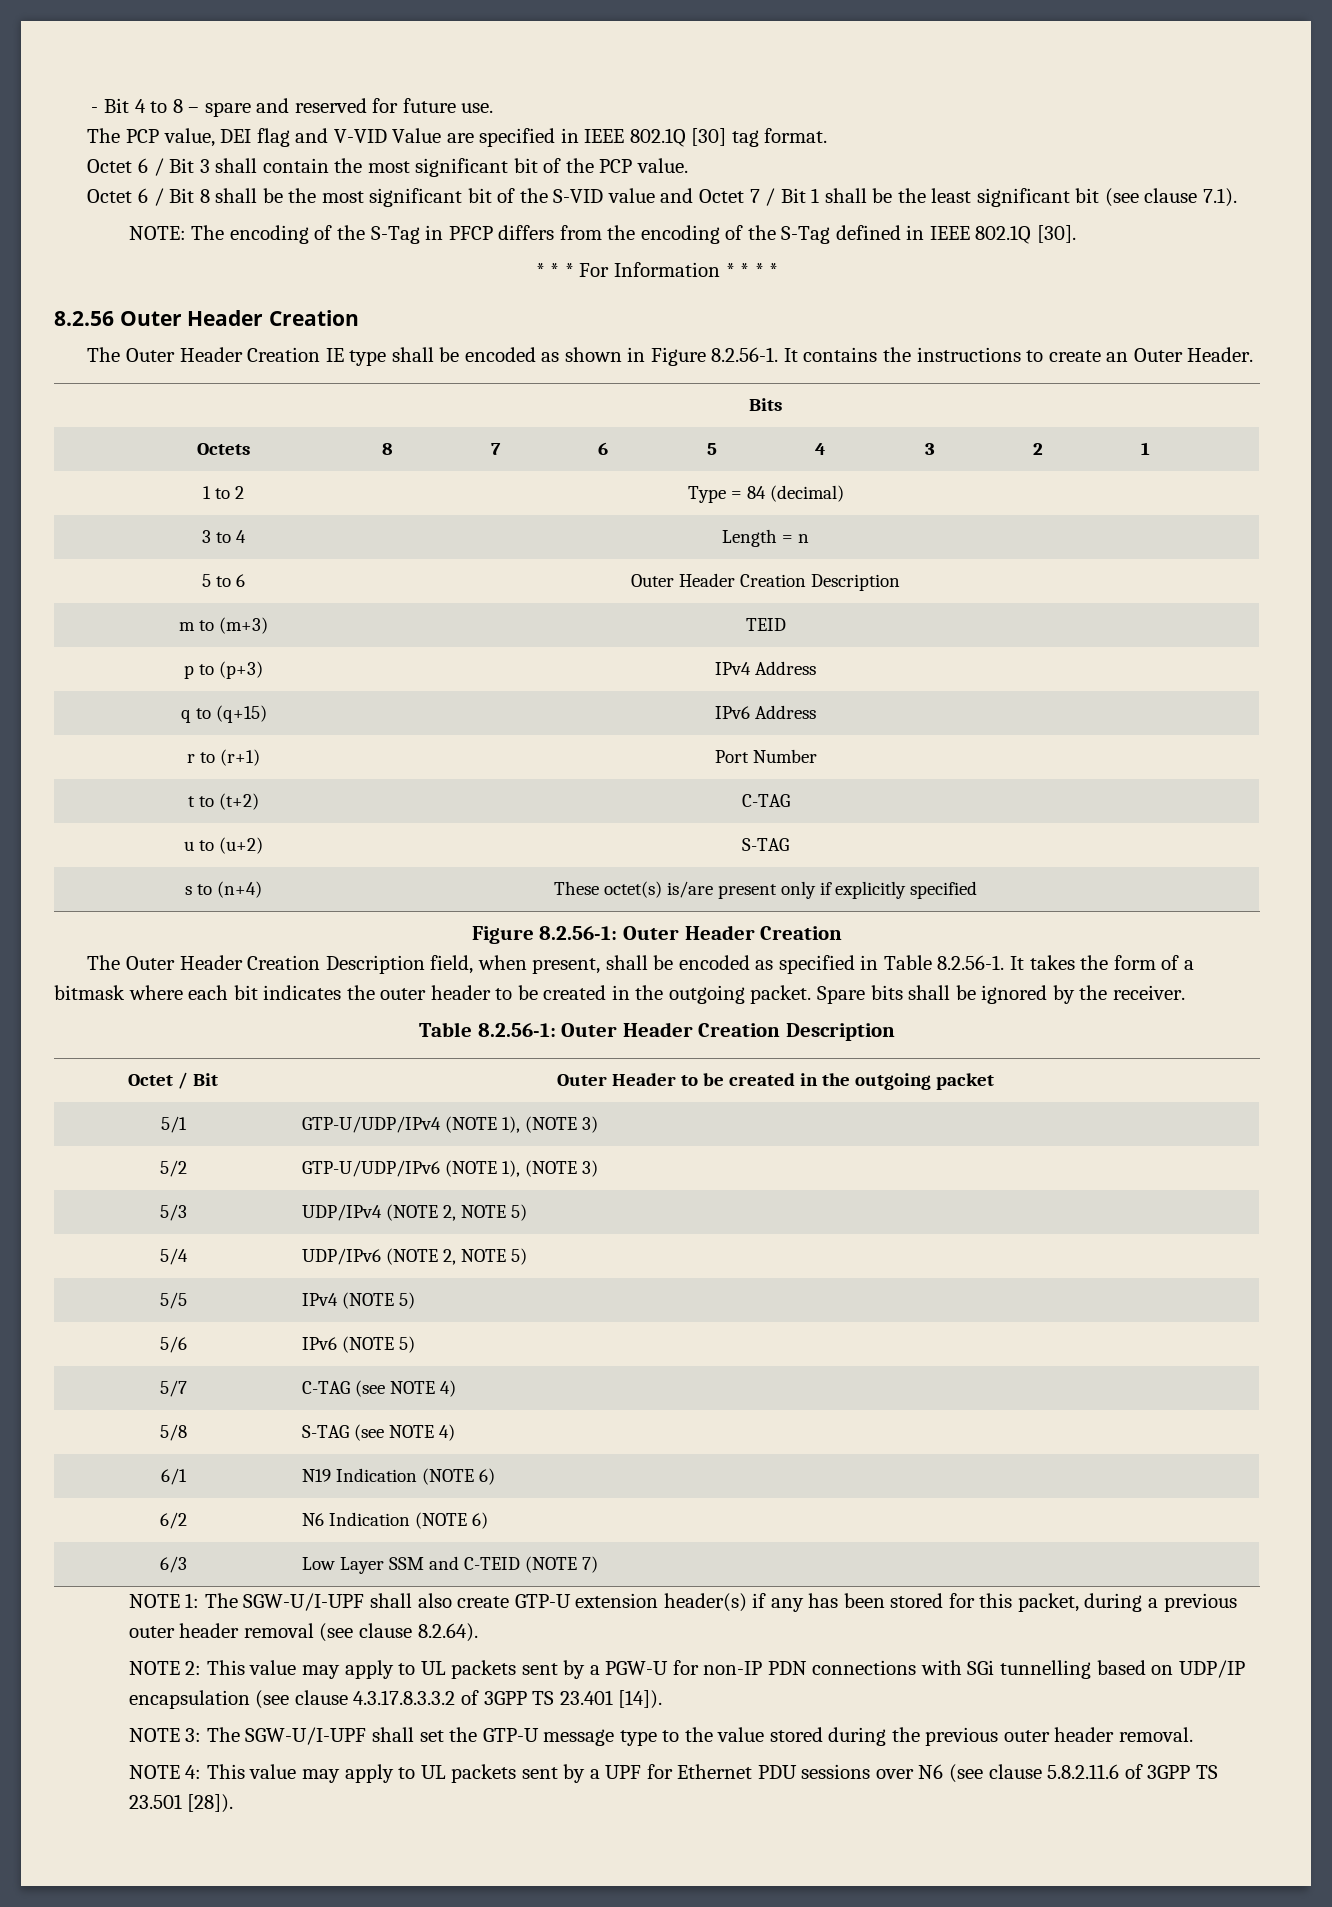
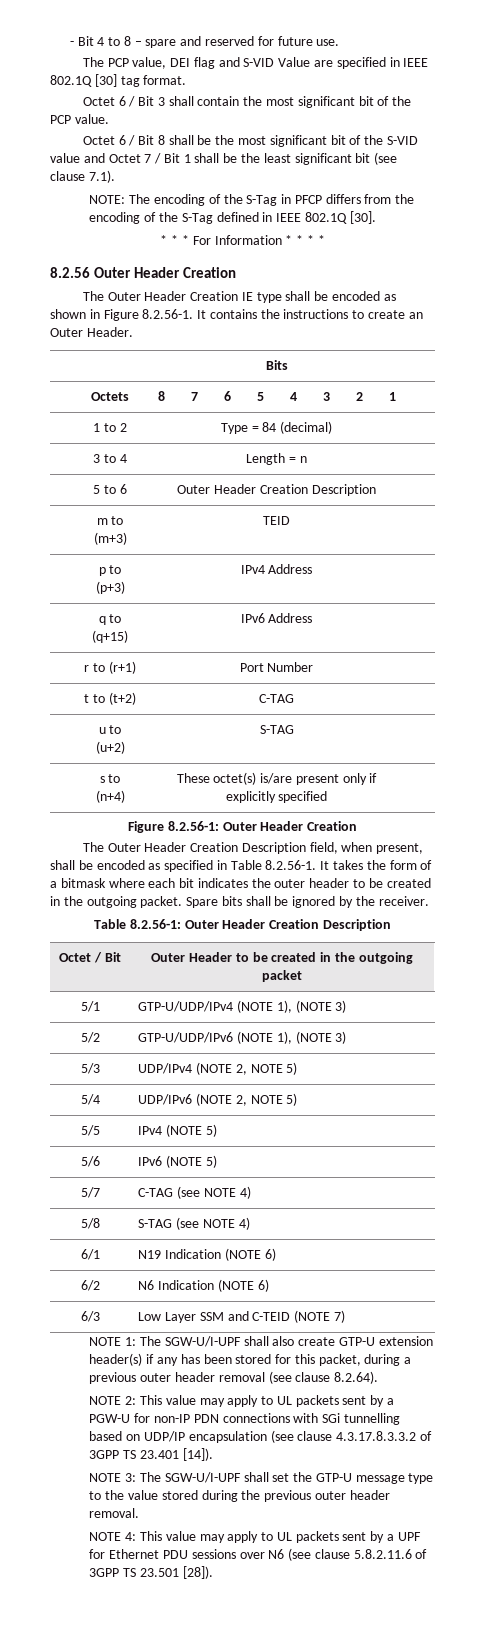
[333,129,387,143] V-VID -> [243,58,275,67] S-VID

